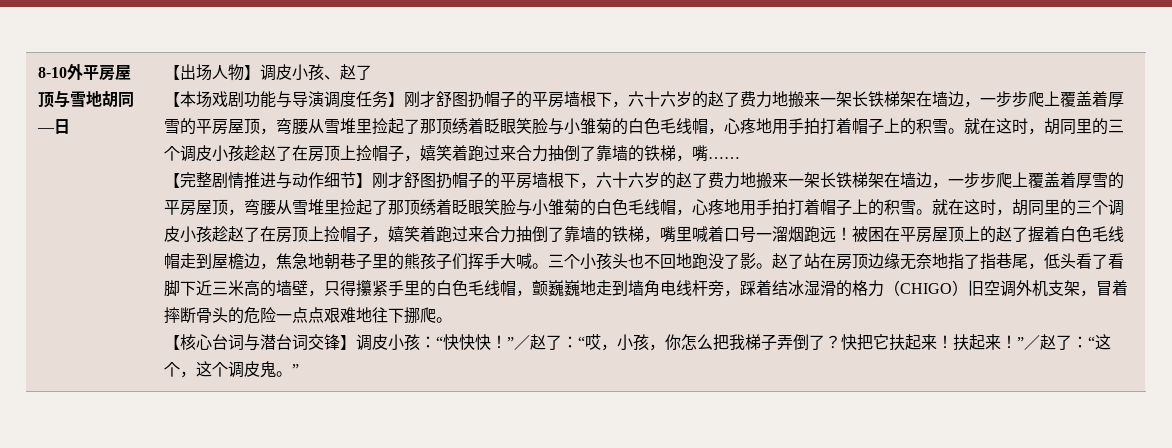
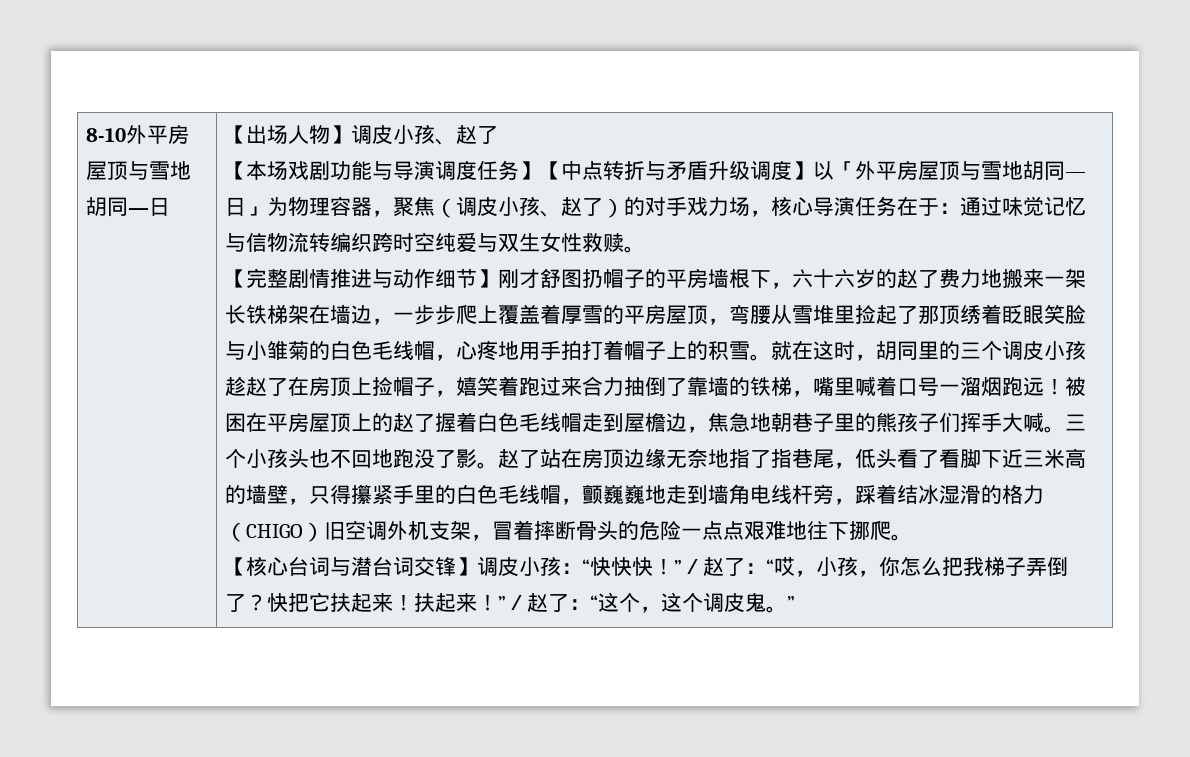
[403,91,1124,108] [163,118,1124,135] [163,145,740,162] 刚才舒图扔帽子的平房墙根下，六十六岁的赵了费力地搬来一架长铁梯架在墙边，一步步爬上覆盖着厚雪的平房屋顶，弯腰从雪堆里捡起了那顶绣着眨眼笑脸与小雏菊的白色毛线帽，心疼地用手拍打着帽子上的积雪。就在这时，胡同里的三个调皮小孩趁赵了在房顶上捡帽子，嬉笑着跑过来合力抽倒了靠墙的铁梯，嘴…… -> [540,160,1087,181] [225,196,1087,218] [225,232,646,253] 【中点转折与矛盾升级调度】以「外平房屋顶与雪地胡同—日」为物理容器，聚焦（调皮小孩、赵了）的对手戏力场，核心导演任务在于：通过味觉记忆与信物流转编织跨时空纯爱与双生女性救赎。

